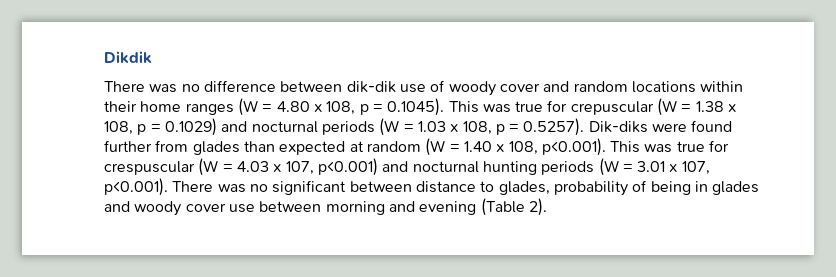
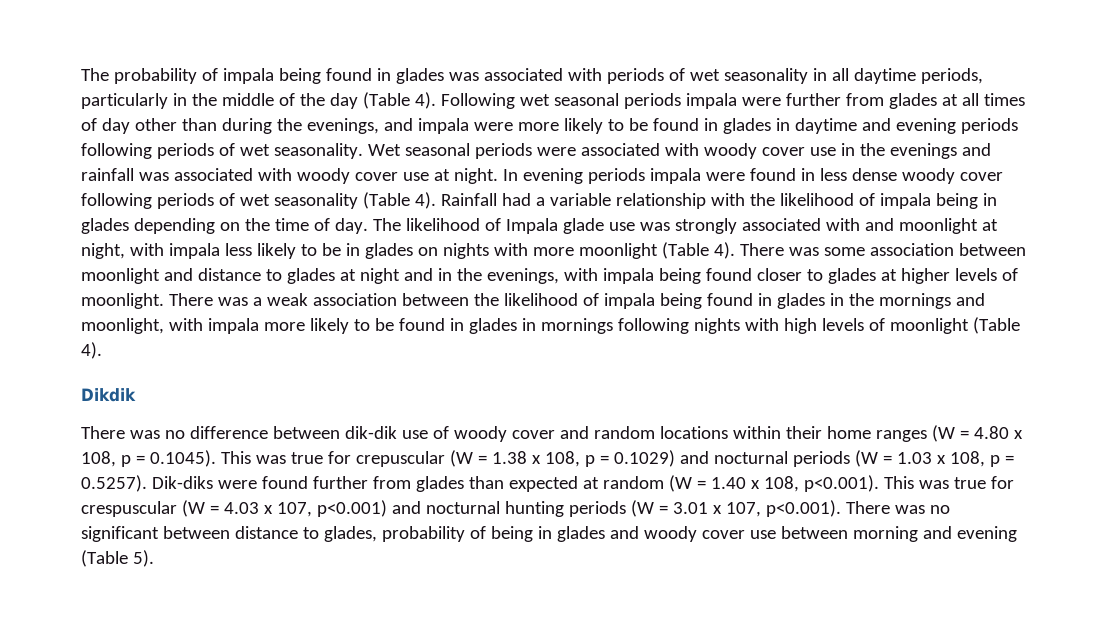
(104, 57) none -> [81,68,983,84] [81,92,1025,109] [81,118,1018,134] [81,143,991,159] [81,168,1003,184] [81,192,997,209] [81,218,998,234] [81,242,1026,259] [81,268,1018,284] [81,293,985,309] [81,317,1020,334] [81,342,102,359] The probability of impala being found in glades was associated with periods of wet seasonality in all daytime periods, particularly in the middle of the day (Table 4). Following wet seasonal periods impala were further from glades at all times of day other than during the evenings, and impala were more likely to be found in glades in daytime and evening periods following periods of wet seasonality. Wet seasonal periods were associated with woody cover use in the evenings and rainfall was associated with woody cover use at night. In evening periods impala were found in less dense woody cover following periods of wet seasonality (Table 4). Rainfall had a variable relationship with the likelihood of impala being in glades depending on the time of day. The likelihood of Impala glade use was strongly associated with and moonlight at night, with impala less likely to be in glades on nights with more moonlight (Table 4). There was some association between moonlight and distance to glades at night and in the evenings, with impala being found closer to glades at higher levels of moonlight. There was a weak association between the likelihood of impala being found in glades in the mornings and moonlight, with impala more likely to be found in glades in mornings following nights with high levels of moonlight (Table 4). //
[528,198,547,216] 2). -> [132,550,154,567] 5).

